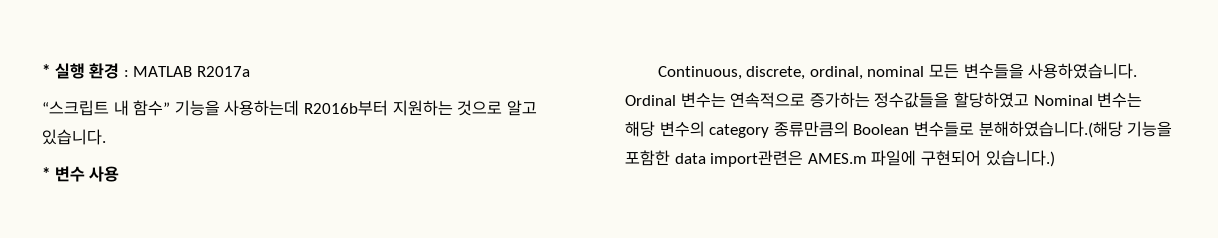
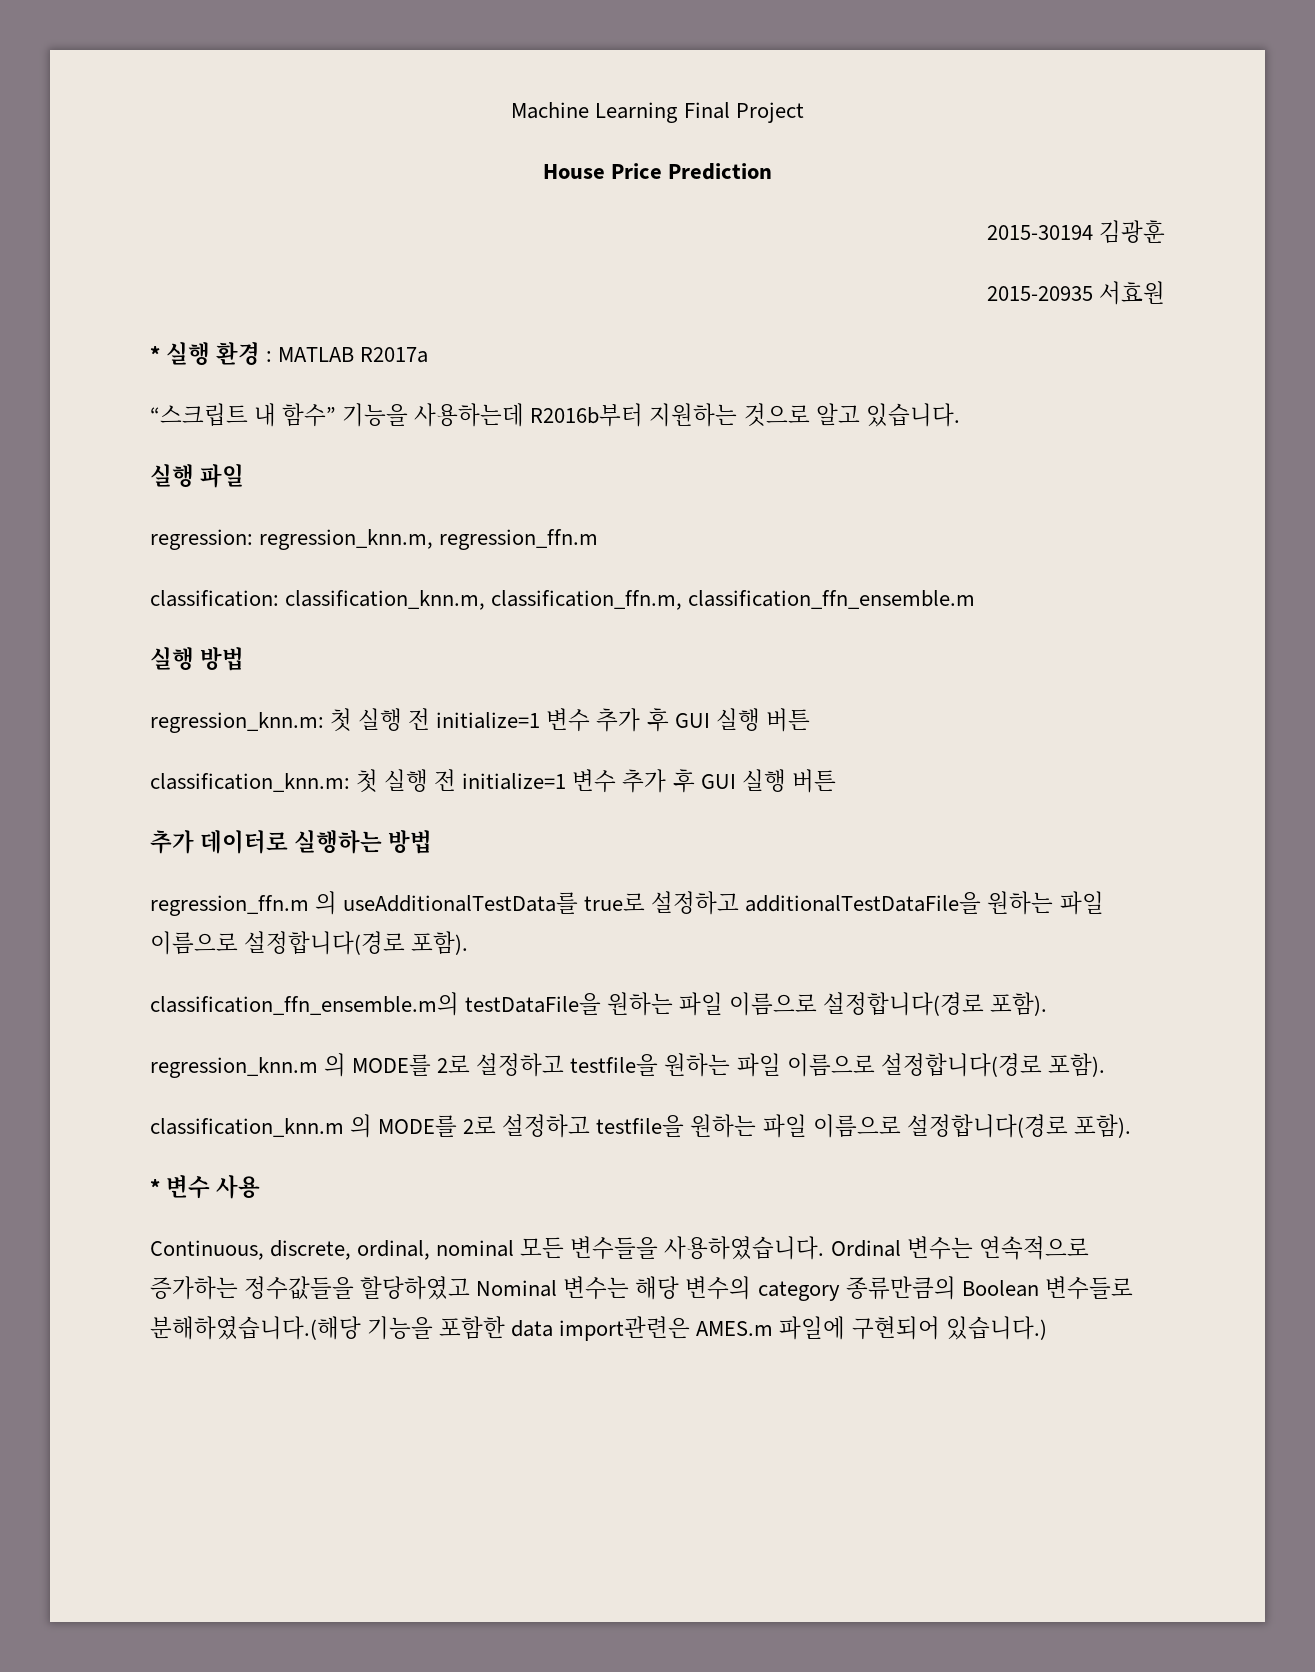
(42, 70) none -> [511,102,804,123] [542,163,773,180] [986,220,1165,243] [986,281,1165,305] Machine Learning Final Project // House Price Prediction // 2015-30194 김광훈 // 2015-20935 서효원 //
(106, 137) none -> [150,464,245,488] [150,529,599,550] [150,590,976,610] [150,647,245,671] [150,708,810,733] [150,769,836,793] [150,830,433,854] [150,891,1104,916] [150,931,469,955] [150,992,1048,1016] [150,1053,1105,1078] [150,1114,1131,1138] // 실행 파일 // regression: regression_knn.m, regression_ffn.m // classification: classification_knn.m, classification_ffn.m, classification_ffn_ensemble.m // 실행 방법 // regression_knn.m: 첫 실행 전 initialize=1 변수 추가 후 GUI 실행 버튼 // classification_knn.m: 첫 실행 전 initialize=1 변수 추가 후 GUI 실행 버튼 // 추가 데이터로 실행하는 방법 // regression_ffn.m 의 useAdditionalTestData를 true로 설정하고 additionalTestDataFile을 원하는 파일 이름으로 설정합니다(경로 포함). // classification_ffn_ensemble.m의 testDataFile을 원하는 파일 이름으로 설정합니다(경로 포함). // regression_knn.m 의 MODE를 2로 설정하고 testfile을 원하는 파일 이름으로 설정합니다(경로 포함). // classification_knn.m 의 MODE를 2로 설정하고 testfile을 원하는 파일 이름으로 설정합니다(경로 포함).

